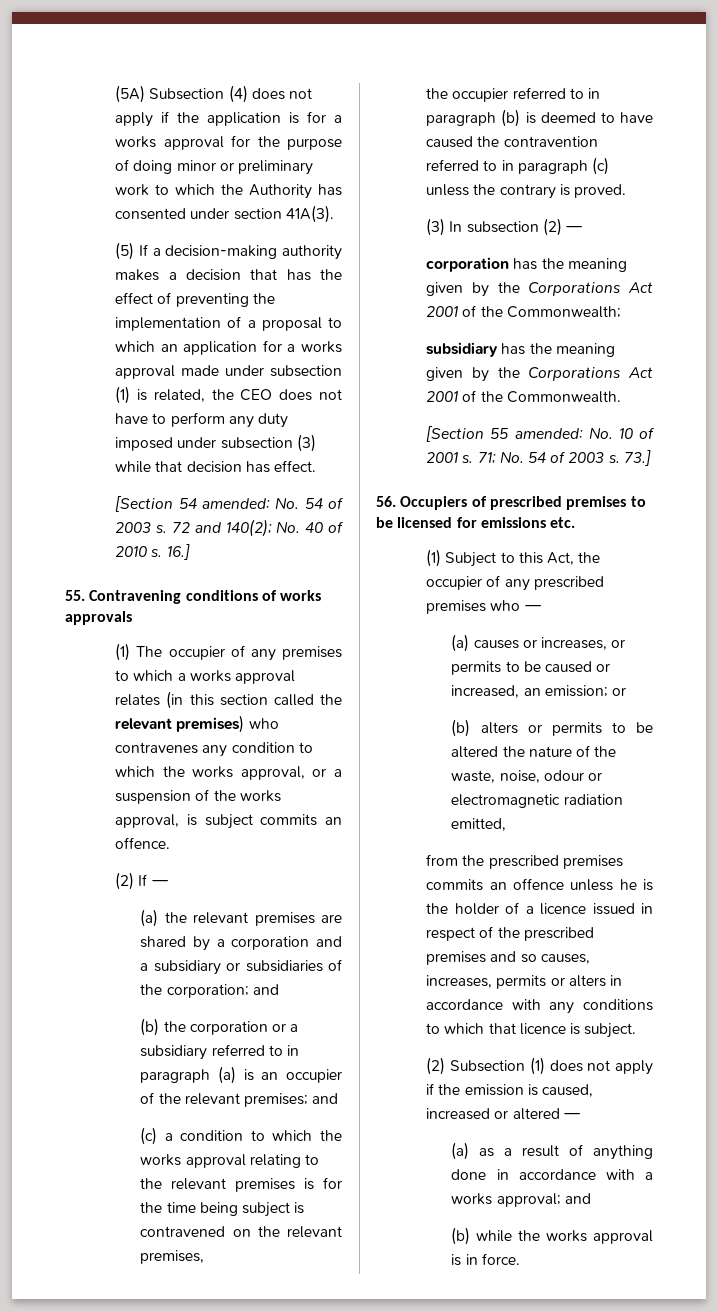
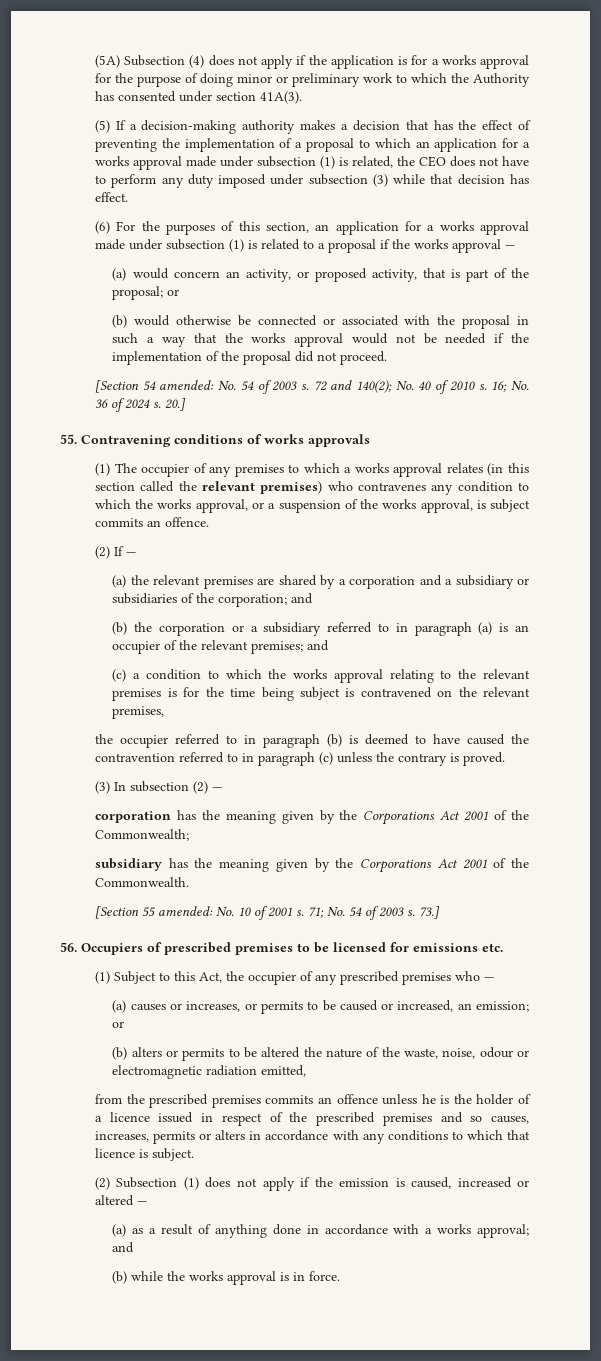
(317, 466) none -> [94,221,529,235] [94,239,515,253] [112,268,529,282] [112,286,180,300] [112,315,529,329] [112,333,529,347] [112,351,388,365] // (6) For the purposes of this section, an application for a works approval made under subsection (1) is related to a proposal if the works approval — // (a) would concern an activity, or proposed activity, that is part of the proposal; or // (b) would otherwise be connected or associated with the proposal in such a way that the works approval would not be needed if the implementation of the proposal did not proceed.
[166,544,190,560] 16.] -> [491,381,529,392] [94,398,186,412] 16; No. 36 of 2024 s. 20.]

